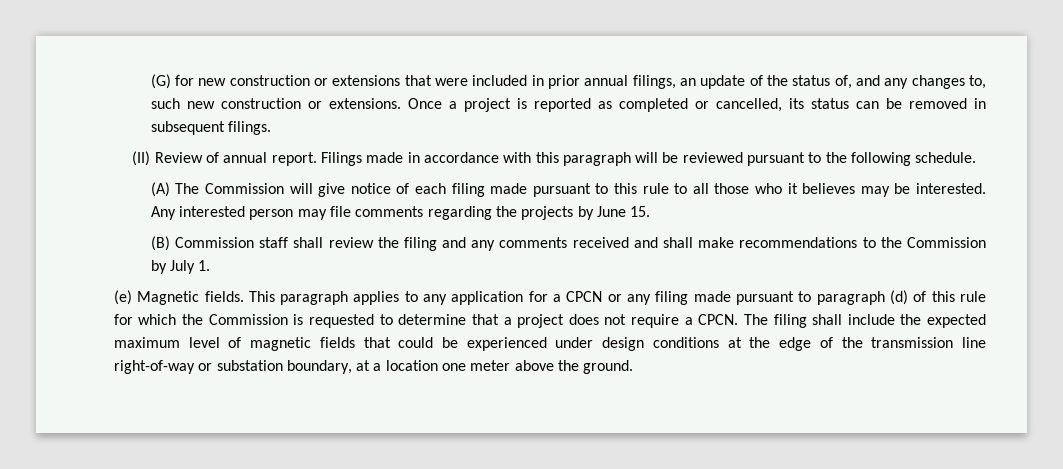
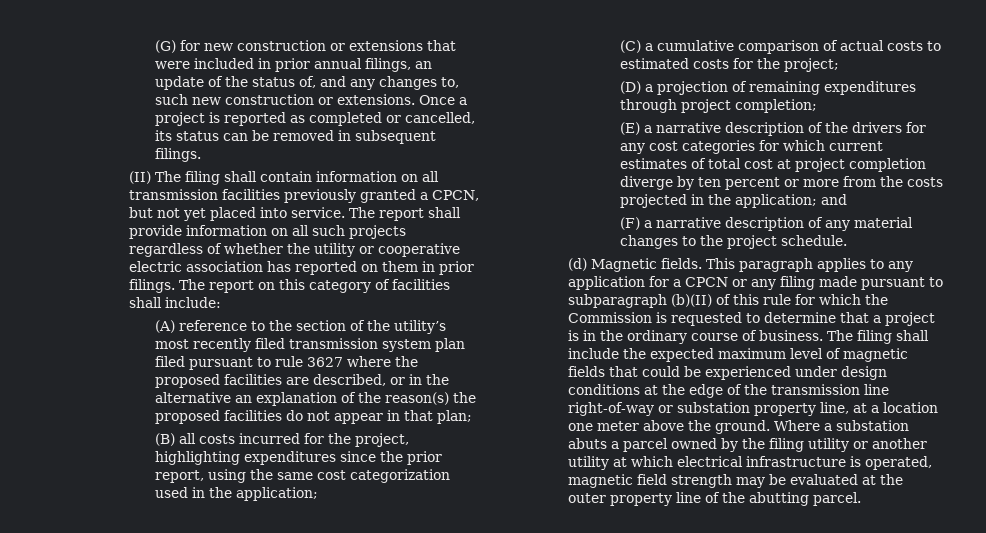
[154,152,977,166] [150,182,986,197] [150,206,651,220] [150,236,987,251] [150,260,211,274] [113,290,132,305] Review of annual report. Filings made in accordance with this paragraph will be reviewed pursuant to the following schedule. // (A) The Commission will give notice of each filing made pursuant to this rule to all those who it believes may be interested. Any interested person may file comments regarding the projects by June 15. // (B) Commission staff shall review the filing and any comments received and shall make recommendations to the Commission by July 1. // (e) -> [155,171,440,185] [129,189,480,203] [129,207,462,221] [129,225,407,239] [129,243,461,257] [129,261,475,275] [129,279,451,293] [129,297,222,308] [154,320,446,334] [154,338,465,352] [154,356,418,370] [154,374,449,388] [154,392,476,406] [154,410,472,424] [154,433,409,447] [154,451,442,465] [154,469,450,483] [154,487,318,501] [619,40,941,54] [619,58,839,72] [619,81,916,95] [619,99,817,113] [619,122,926,136] [619,140,883,154] [619,158,926,172] [619,176,943,190] [619,194,847,208] [619,217,913,231] [619,235,847,249] [568,258,588,271] The filing shall contain information on all transmission facilities previously granted a CPCN, but not yet placed into service. The report shall provide information on all such projects regardless of whether the utility or cooperative electric association has reported on them in prior filings. The report on this category of facilities shall include: // (A) reference to the section of the utility’s most recently filed transmission system plan filed pursuant to rule 3627 where the proposed facilities are described, or in the alternative an explanation of the reason(s) the proposed facilities do not appear in that plan; // (B) all costs incurred for the project, highlighting expenditures since the prior report, using the same cost categorization used in the application; // (C) a cumulative comparison of actual costs to estimated costs for the project; // (D) a projection of remaining expenditures through project completion; // (E) a narrative description of the drivers for any cost categories for which current estimates of total cost at project completion diverge by ten percent or more from the costs projected in the application; and // (F) a narrative description of any material changes to the project schedule. // (d)
[816,290,909,305] paragraph (d) -> [568,294,713,308] subparagraph (b)(II)
[568,314,739,328] does not require a CPCN. -> [568,330,824,344] is in the ordinary course of business.
[286,360,352,374] boundary, -> [754,402,850,416] property line,
(634, 367) none -> [774,420,910,431] [568,438,928,452] [568,456,933,470] [568,474,904,488] [568,492,862,506] Where a substation abuts a parcel owned by the filing utility or another utility at which electrical infrastructure is operated, magnetic field strength may be evaluated at the outer property line of the abutting parcel.

